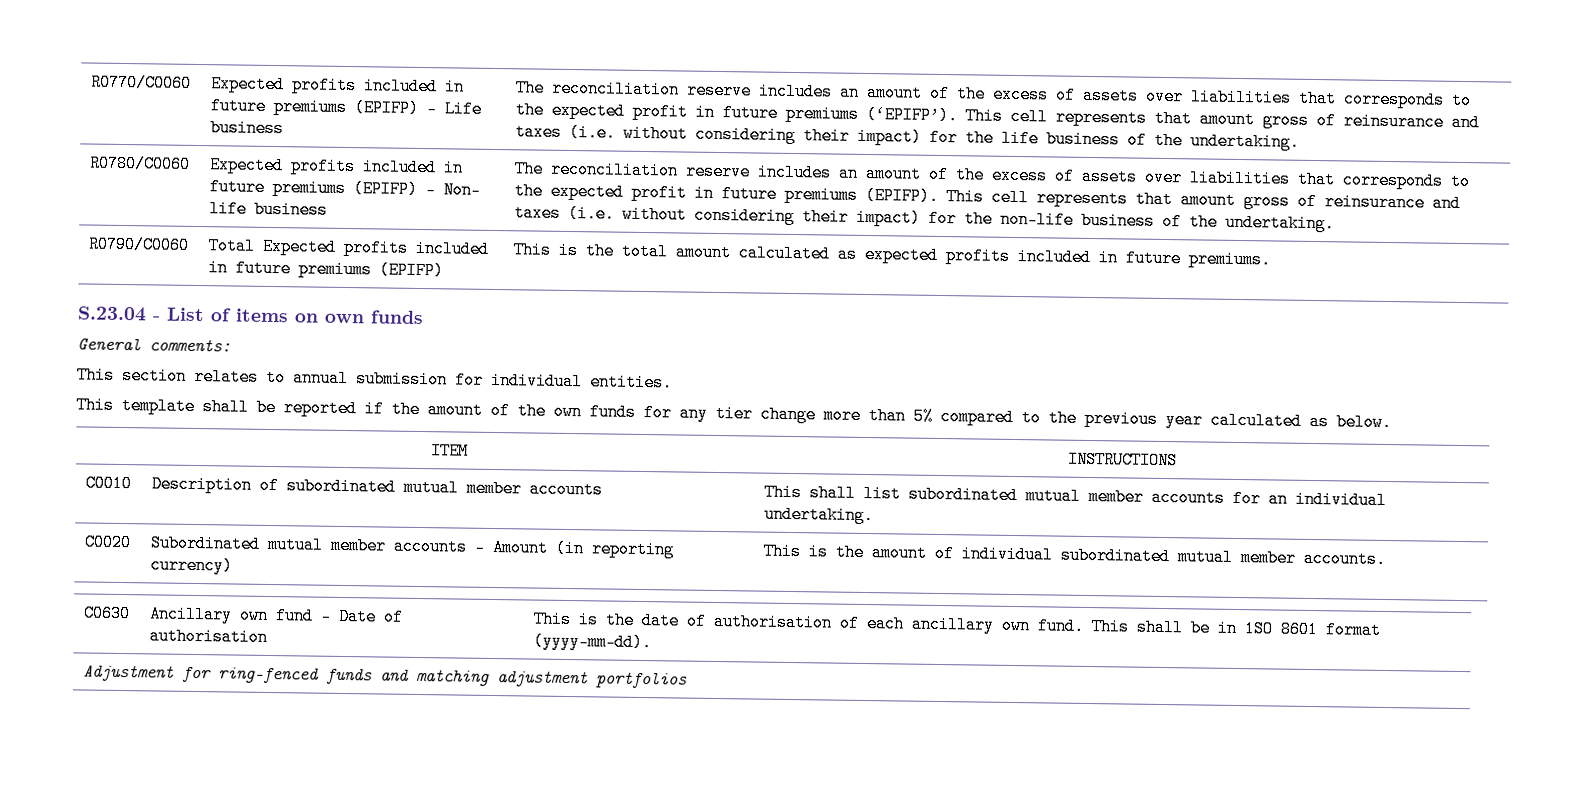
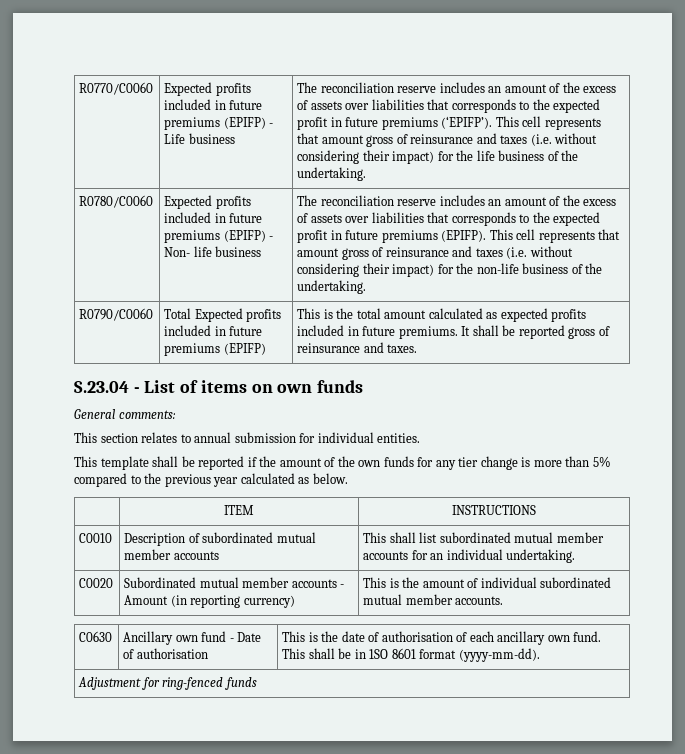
(1272, 259) none -> [461,325,610,339] [297,342,418,353] It shall be reported gross of reinsurance and taxes.
(816, 414) none -> [521,457,531,467] is
[380,668,689,689] and matching adjustment portfolios -> (257, 683) none

